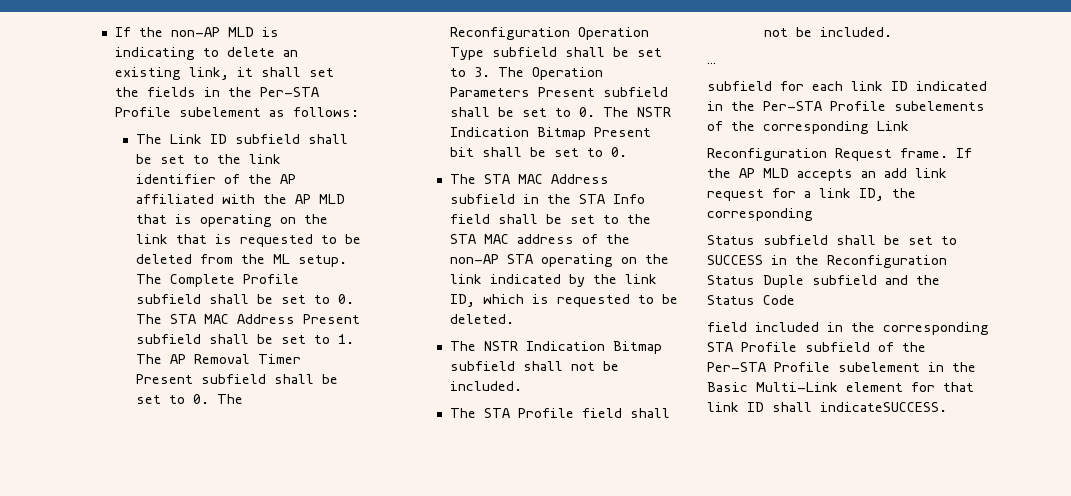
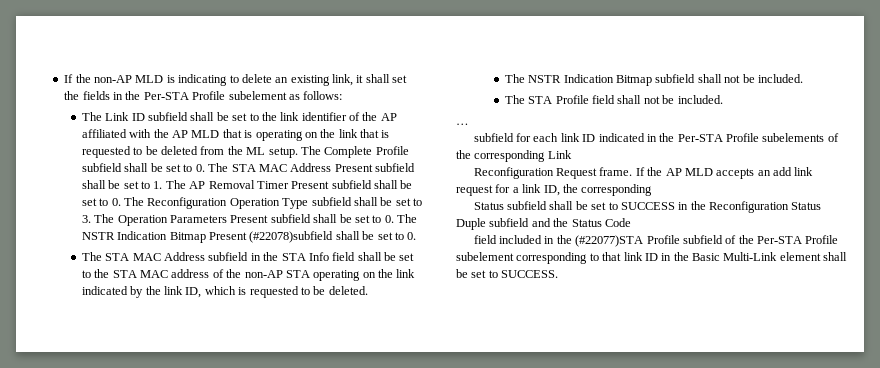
[449,147,474,157] bit -> [249,231,334,243] (#22078)subfield
[883,322,989,335] [707,342,733,352] corresponding STA -> [575,235,644,247] (#22077)STA
(920, 367) none -> [516,252,658,264] corresponding to that link ID
[911,382,974,392] [707,402,947,412] for that link ID shall indicateSUCCESS. -> [823,252,848,261] [456,269,559,278] shall be set to SUCCESS.

